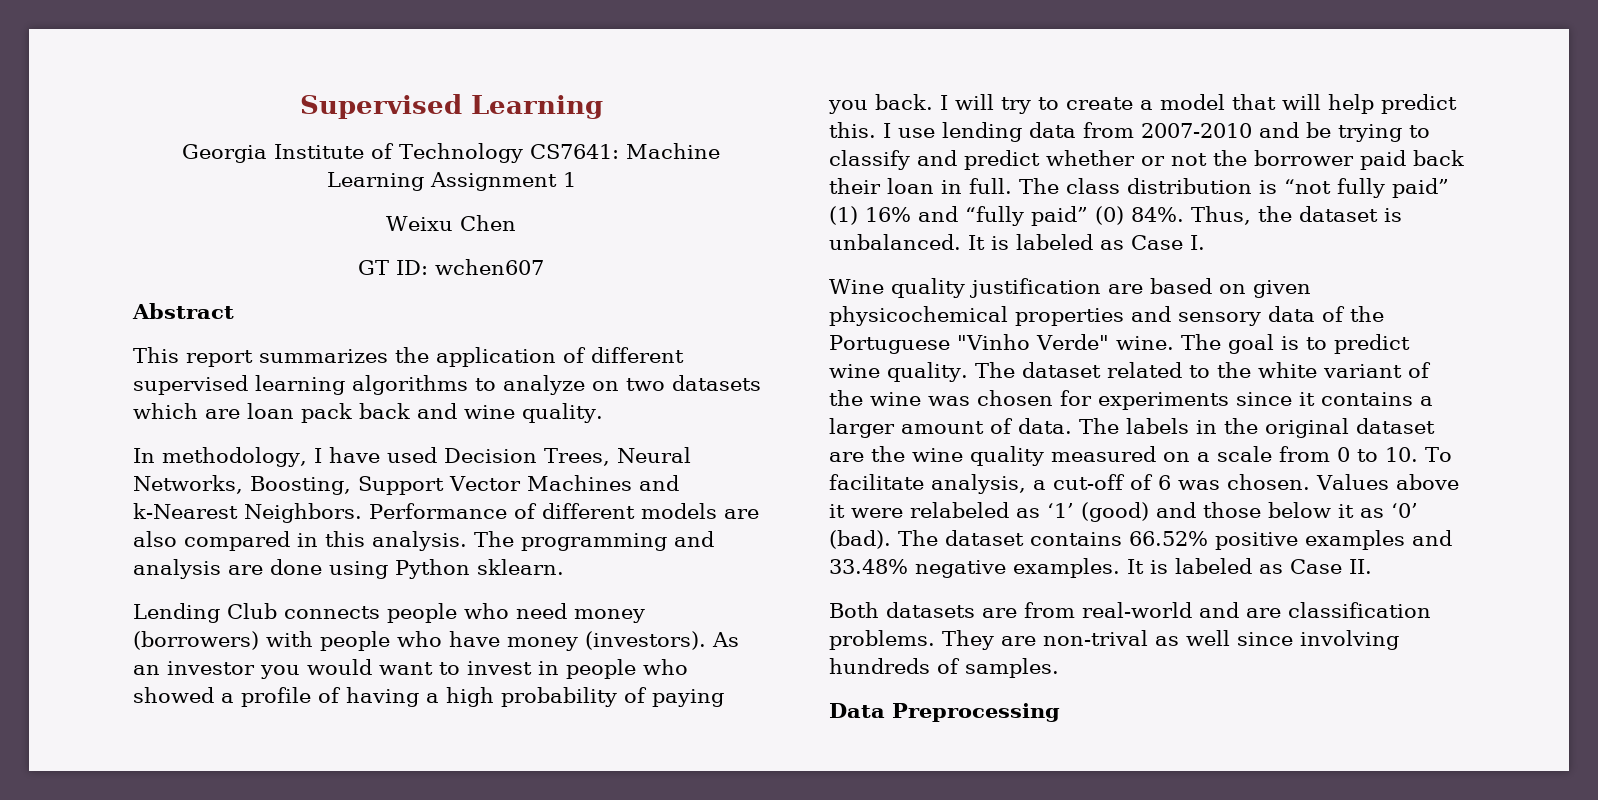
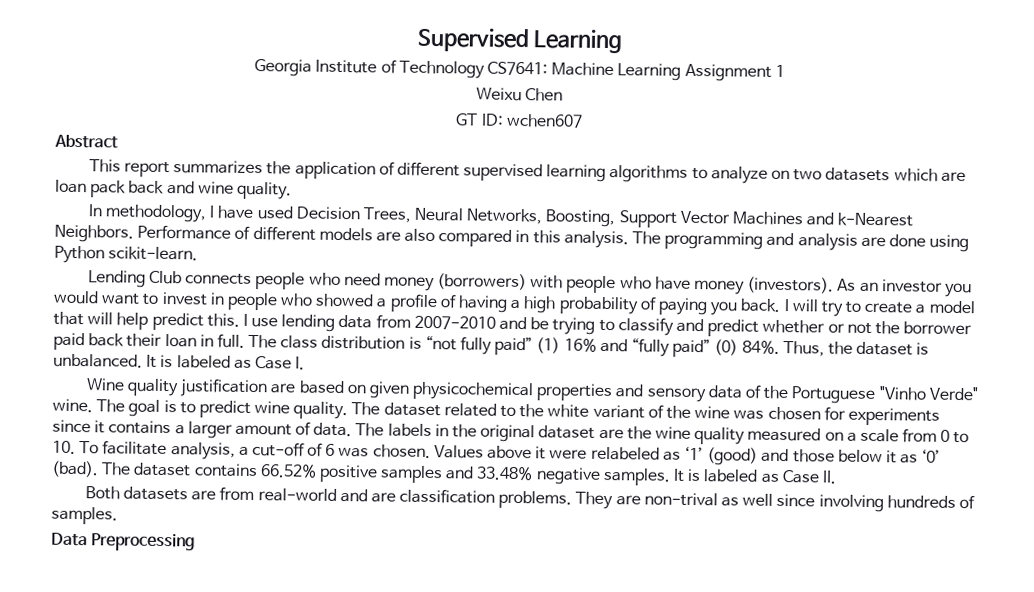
[477,559,564,575] sklearn. -> [108,246,199,261] scikit-learn.
[1305,530,1405,550] examples -> [380,465,444,484] samples
[1013,558,1120,578] examples. -> [602,467,671,486] samples.

